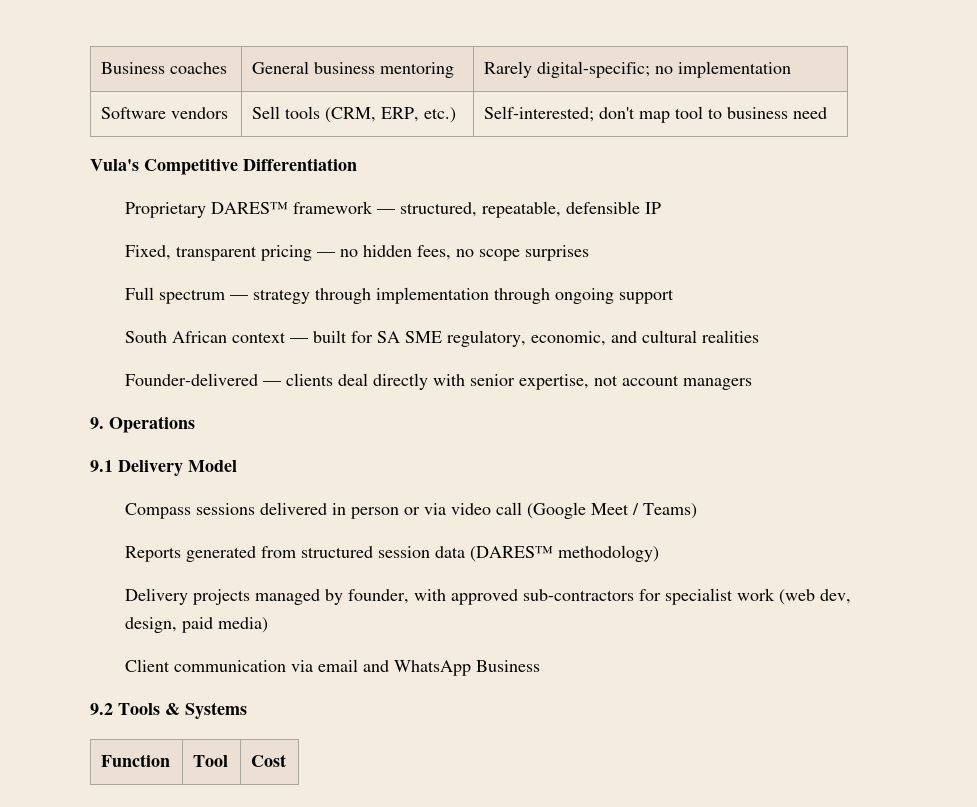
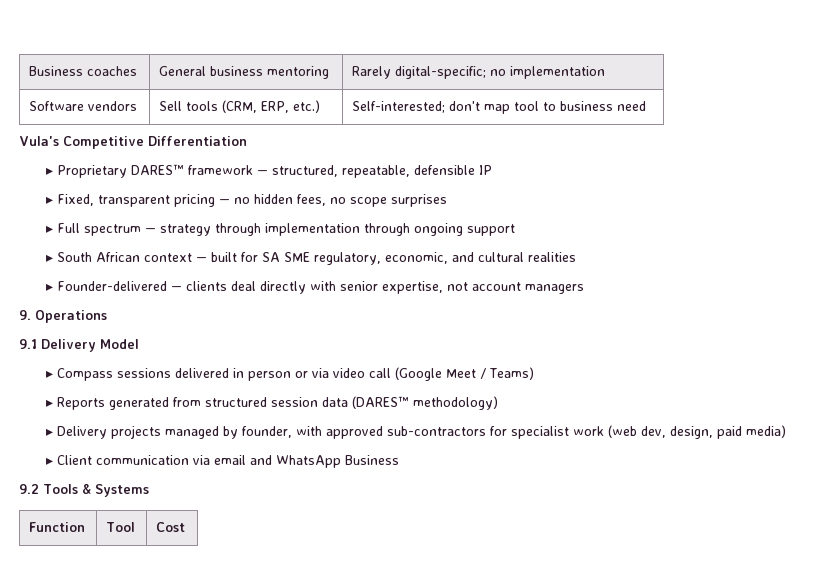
(357, 164) none -> [46,167,54,175] ▸
(661, 208) none -> [46,196,54,204] ▸
(589, 253) none -> [46,225,54,233] ▸
(674, 296) none -> [46,254,54,262] ▸
(759, 336) none -> [46,283,54,291] ▸
(237, 466) none -> [46,370,54,378] ▸
(697, 511) none -> [46,399,54,407] ▸
(659, 553) none -> [46,428,54,436] ▸
(268, 625) none -> [46,457,54,465] ▸

